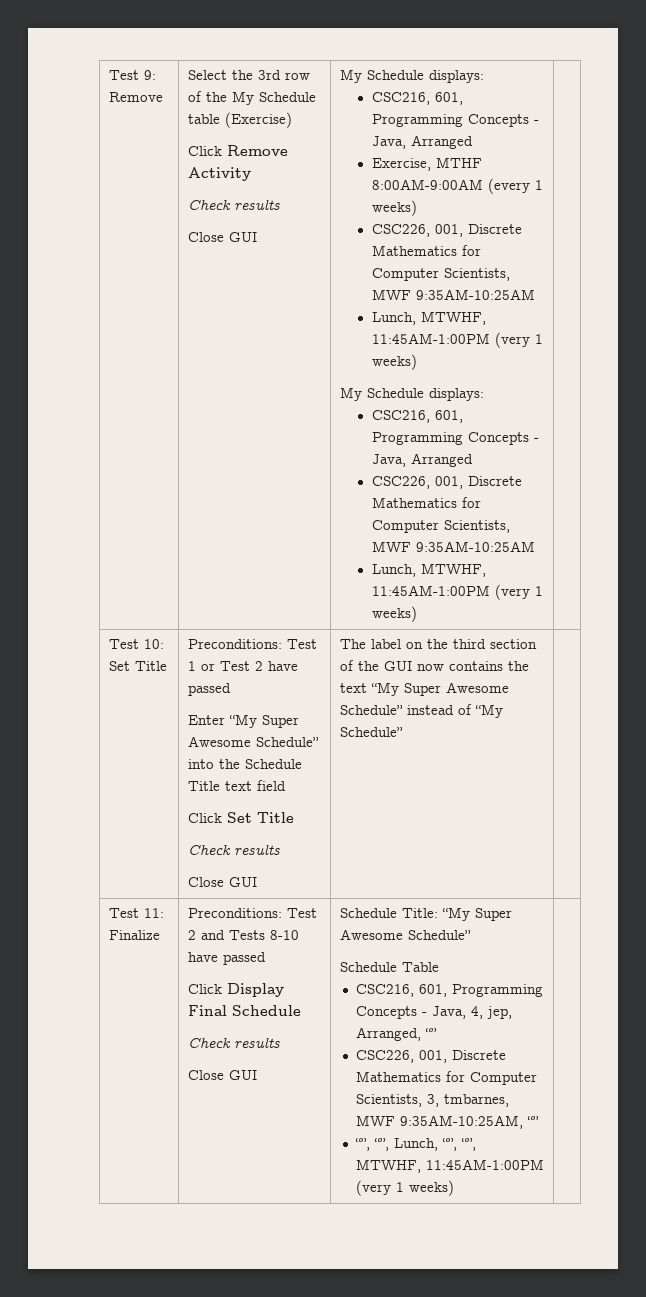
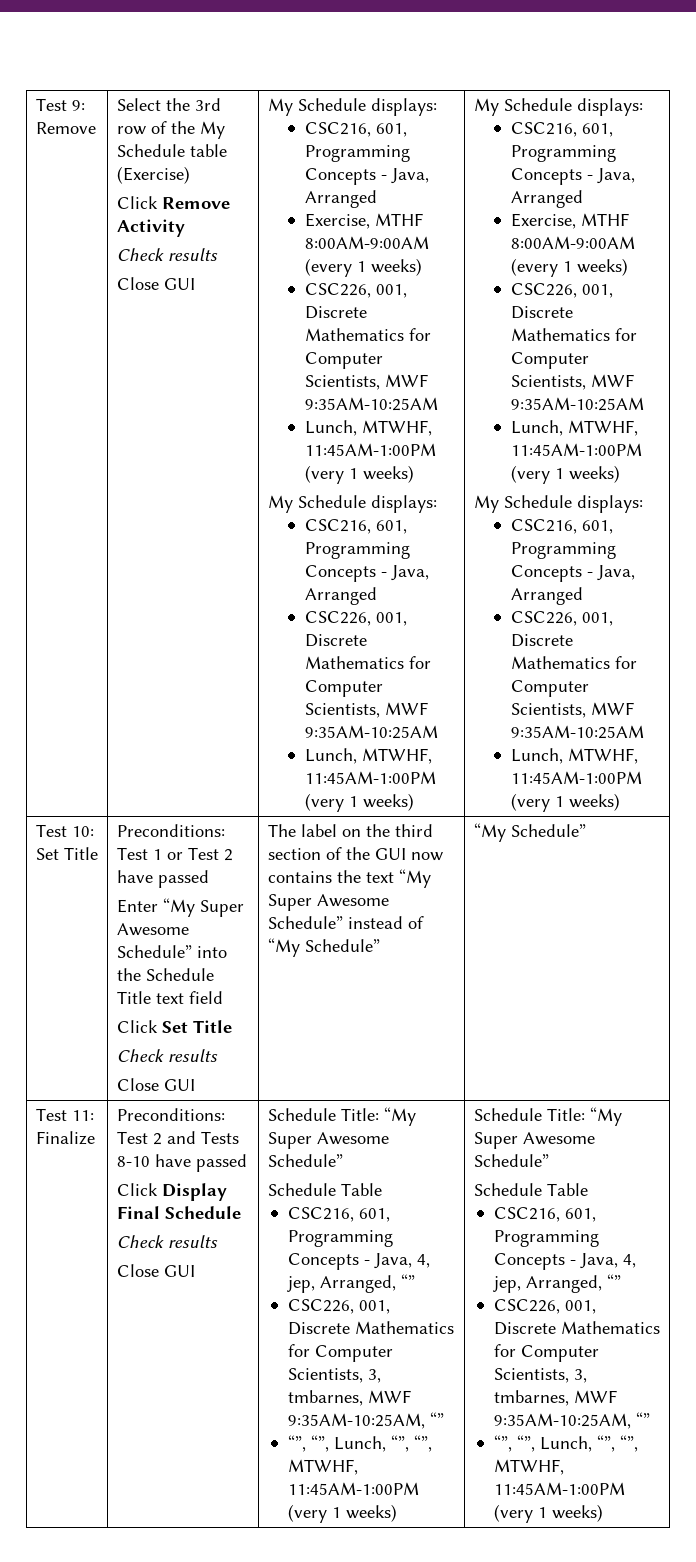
(417, 614) none -> [473,98,643,116] [511,122,614,137] [511,145,617,162] [511,168,636,185] [511,190,584,208] [511,213,630,229] [511,236,636,249] [511,258,629,277] [511,283,614,298] [511,306,574,319] [511,328,638,341] [511,352,590,369] [511,374,635,390] [511,397,645,411] [511,420,639,436] [511,443,643,456] [511,465,621,484] [473,495,643,513] [511,519,614,534] [511,542,617,559] [511,565,636,582] [511,587,584,605] [511,611,614,626] [511,634,574,647] [511,656,638,669] [511,680,590,697] [511,702,635,718] [511,725,645,739] [511,748,639,764] [511,771,643,784] [511,793,621,812] My Schedule displays: // CSC216, 601, Programming Concepts - Java, Arranged // Exercise, MTHF 8:00AM-9:00AM (every 1 weeks) // CSC226, 001, Discrete Mathematics for Computer Scientists, MWF 9:35AM-10:25AM // Lunch, MTWHF, 11:45AM-1:00PM (very 1 weeks) // My Schedule displays: // CSC216, 601, Programming Concepts - Java, Arranged // CSC226, 001, Discrete Mathematics for Computer Scientists, MWF 9:35AM-10:25AM // Lunch, MTWHF, 11:45AM-1:00PM (very 1 weeks)
(403, 732) none -> [473,823,586,842] “My Schedule”
(455, 1188) none -> [473,1107,622,1126] [473,1132,595,1149] [473,1154,549,1167] [473,1183,588,1196] [493,1207,596,1222] [493,1230,599,1247] [493,1253,636,1270] [492,1274,621,1293] [493,1299,596,1314] [493,1321,660,1335] [493,1344,599,1362] [493,1368,587,1383] [493,1390,617,1406] [493,1412,650,1429] [493,1435,638,1452] [493,1459,564,1475] [493,1482,625,1495] [493,1504,603,1523] Schedule Title: “My Super Awesome Schedule” // Schedule Table // CSC216, 601, Programming Concepts - Java, 4, jep, Arranged, “” // CSC226, 001, Discrete Mathematics for Computer Scientists, 3, tmbarnes, MWF 9:35AM-10:25AM, “” // “”, “”, Lunch, “”, “”, MTWHF, 11:45AM-1:00PM (very 1 weeks)

